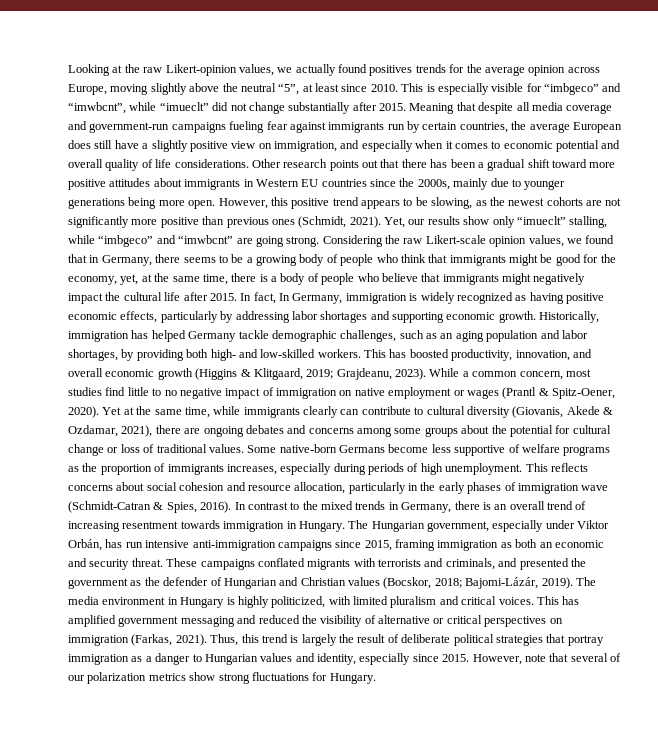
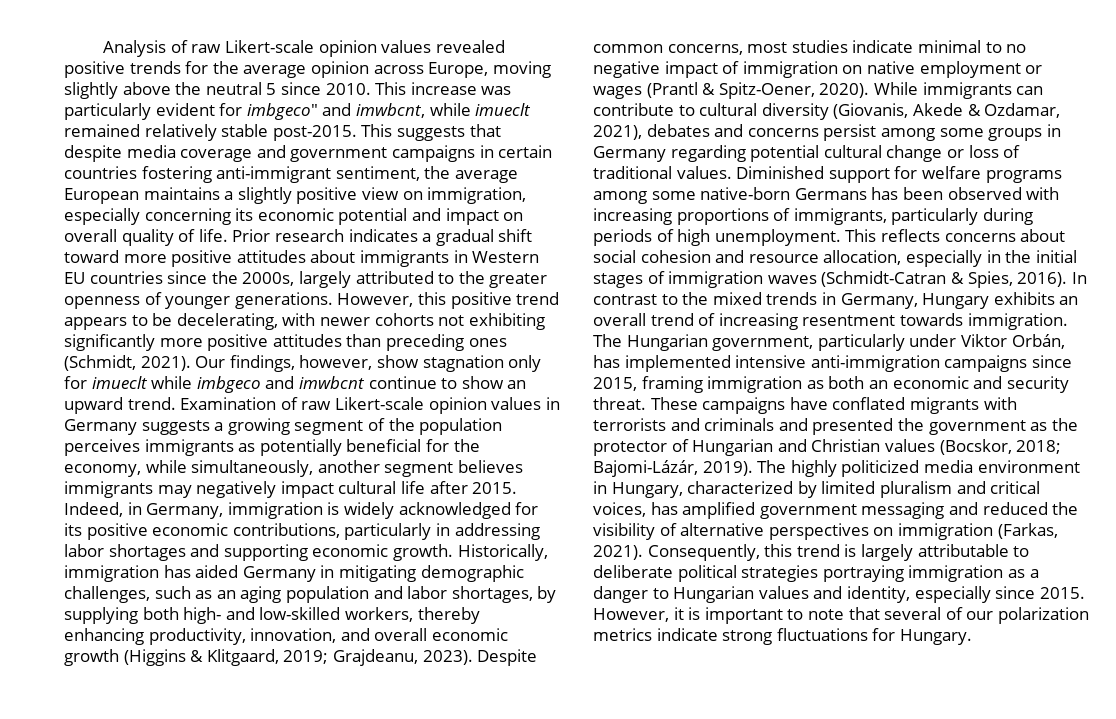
[68,64,413,76] Looking at the raw Likert-opinion values, we actually found positives -> [103,40,505,57] [64,61,125,78] Analysis of raw Likert-scale opinion values revealed positive
[278,83,622,95] [68,102,455,114] “5”, at least since 2010. This is especially visible for “imbgeco” and “imwbcnt”, while “imueclt” did not change substantially after 2015. Meaning -> [266,82,512,95] [64,103,532,120] [64,124,465,141] 5 since 2010. This increase was particularly evident for imbgeco" and imwbcnt, while imueclt remained relatively stable post-2015. This suggests
[516,102,530,111] all -> (122, 153) none
[89,121,622,133] [68,140,139,149] government-run campaigns fueling fear against immigrants run by certain countries, the average European does still have -> [290,145,553,162] [64,166,518,183] [64,187,220,204] government campaigns in certain countries fostering anti-immigrant sentiment, the average European maintains
[340,140,501,152] and especially when it comes to -> [64,208,254,225] especially concerning its
(621, 144) none -> [445,208,524,225] impact on
[155,159,476,171] life considerations. Other research points out that there has been -> [198,229,418,242] life. Prior research indicates
[453,178,566,190] [68,197,216,209] mainly due to younger generations being more open. -> [298,271,548,288] [64,292,333,309] largely attributed to the greater openness of younger generations.
[431,197,622,209] [68,216,608,228] [68,235,615,247] [68,254,616,266] [68,273,531,285] slowing, as the newest cohorts are not significantly more positive than previous ones (Schmidt, 2021). Yet, our results show only “imueclt” stalling, while “imbgeco” and “imwbcnt” are going strong. Considering the raw Likert-scale opinion values, we found that in Germany, there seems to be a growing body of people who think that immigrants might be good for the economy, yet, at the same time, there is a body of people who believe that immigrants might -> [176,313,545,330] [64,334,507,351] [64,355,542,372] [64,376,527,393] [64,397,560,414] [64,418,503,435] [64,439,480,456] [64,460,523,477] [64,481,192,498] decelerating, with newer cohorts not exhibiting significantly more positive attitudes than preceding ones (Schmidt, 2021). Our findings, however, show stagnation only for imueclt while imbgeco and imwbcnt continue to show an upward trend. Examination of raw Likert-scale opinion values in Germany suggests a growing segment of the population perceives immigrants as potentially beneficial for the economy, while simultaneously, another segment believes immigrants may
[105,292,121,301] the -> (334, 489) none
[240,292,290,304] In fact, In -> [64,502,142,517] Indeed, in
[456,292,604,304] [68,311,234,323] recognized as having positive economic effects, particularly by -> [398,502,539,519] [64,523,450,540] acknowledged for its positive economic contributions, particularly in
[151,330,269,342] helped Germany tackle -> [195,565,416,582] aided Germany in mitigating
[136,349,184,361] providing -> [64,607,138,624] supplying
[317,349,449,358] workers. This has boosted -> [344,607,480,624] [64,628,144,645] workers, thereby enhancing
[429,368,591,380] [68,387,149,396] While a common concern, most studies find little -> [477,649,538,666] [593,40,981,55] Despite common concerns, most studies indicate minimal
[102,406,338,418] Yet at the same time, while immigrants clearly -> [873,82,1012,99] While immigrants
[155,425,244,437] there are ongoing -> (642, 132) none
(354, 431) none -> [823,124,877,141] persist
[461,425,571,437] about the potential for -> [1046,124,1061,137] [593,145,820,162] in Germany regarding potential
[247,444,611,456] [68,463,332,475] Some native-born Germans become less supportive of welfare programs as the proportion of immigrants increases, especially -> [736,166,1062,183] [593,187,1060,204] [593,208,979,225] Diminished support for welfare programs among some native-born Germans has been observed with increasing proportions of immigrants, particularly
[348,482,406,494] particularly -> [905,250,982,267] especially
[438,482,609,494] early phases of immigration wave -> [1035,250,1077,263] [593,271,817,288] initial stages of immigration waves
[454,501,491,510] there is -> [922,292,1055,309] Hungary exhibits
[223,521,345,532] immigration in Hungary. -> [967,313,1068,330] immigration.
[492,520,544,532] especially -> [817,334,905,351] particularly
[125,542,143,548] run -> [624,355,731,372] implemented
(255, 564) none -> [789,397,828,410] have
[445,558,495,570] criminals, -> [704,418,775,431] criminals
[163,577,209,586] defender -> [593,441,667,456] protector
(596, 581) none -> [790,460,920,477] highly politicized
[180,596,351,608] Hungary is highly politicized, with -> [611,481,817,498] Hungary, characterized by
[498,596,559,605] voices. This -> [593,502,646,517] voices,
[433,615,482,624] or critical -> (765, 529) none
[210,634,239,646] Thus, -> [647,544,760,561] Consequently,
[339,634,399,643] the result of -> [917,544,1030,557] attributable to
[546,634,604,646] that portray -> [822,565,904,582] portraying
(522, 659) none -> [673,607,804,624] it is important to
[189,672,216,681] show -> [656,628,718,641] indicate

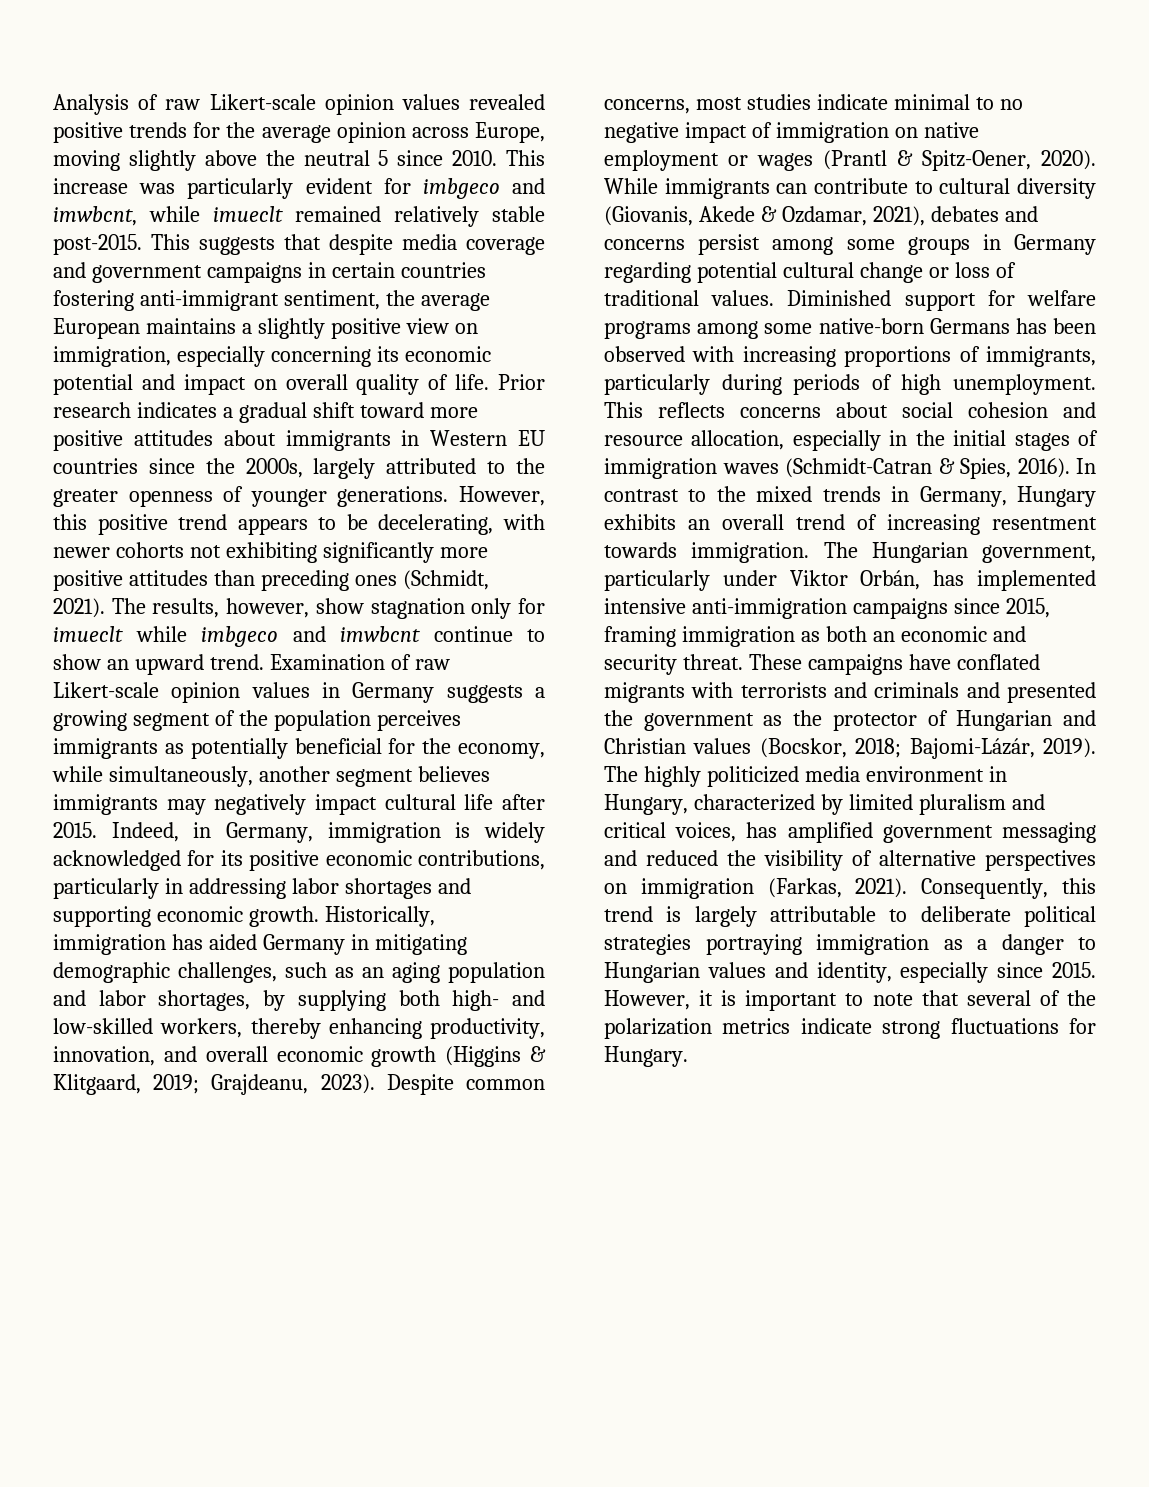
[246,103,318,120] imbgeco" -> [422,178,500,199] imbgeco
[195,355,295,372] Our findings, -> [111,598,220,618] The results,
[966,611,994,620] our -> [1067,990,1096,1006] the

